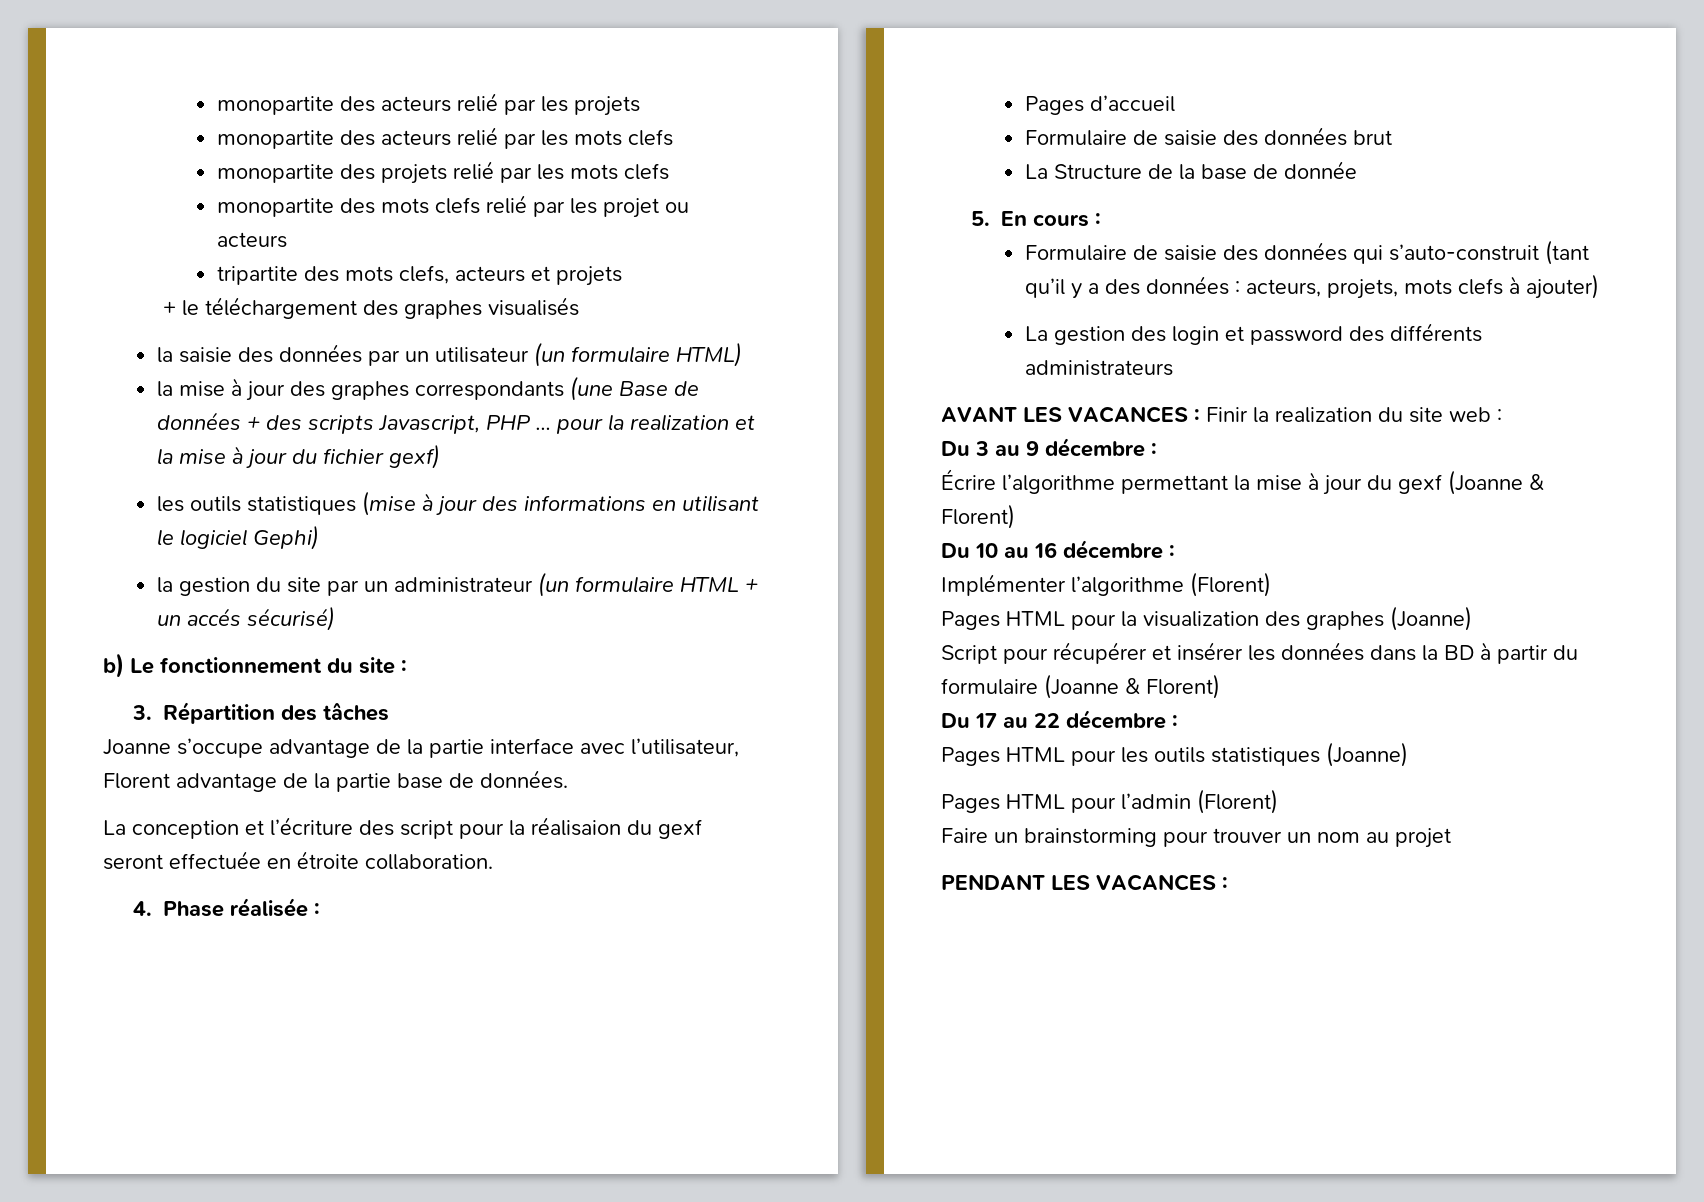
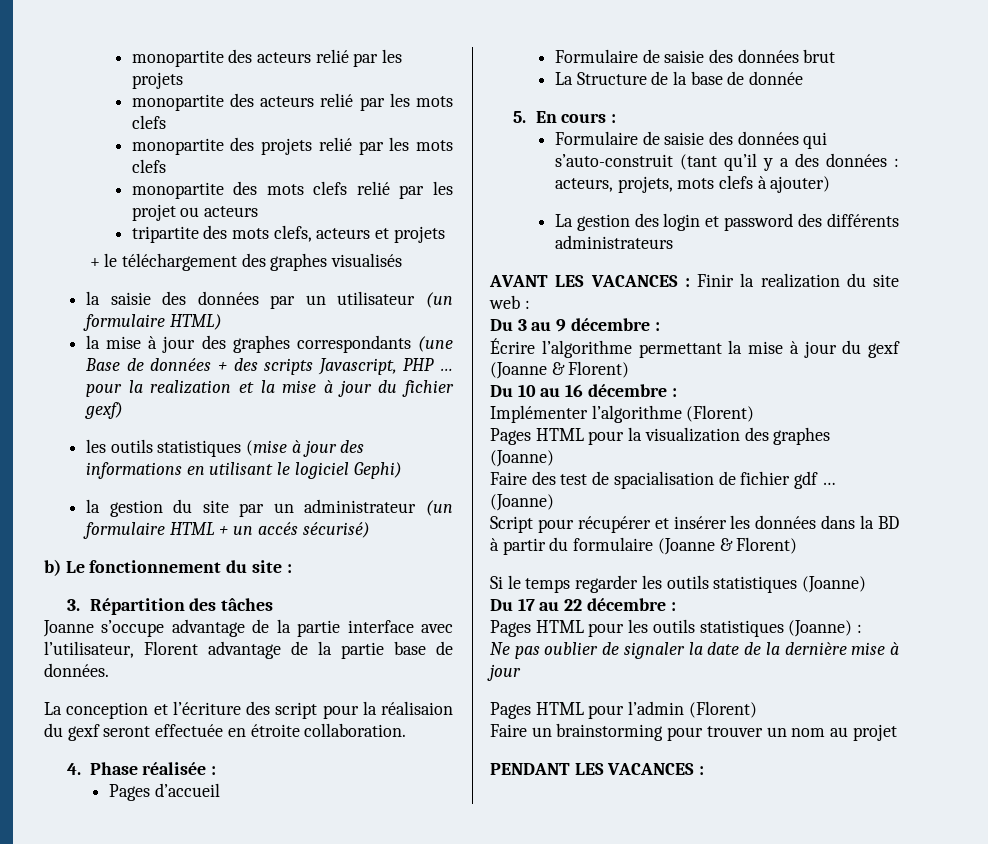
(1472, 618) none -> [490,471,836,489] [490,494,554,511] // Faire des test de spacialisation de fichier gdf … (Joanne)
(1220, 686) none -> [490,575,867,593] // Si le temps regarder les outils statistiques (Joanne)
(1408, 754) none -> [857,624,863,633] [490,642,899,659] [487,664,521,681] : // Ne pas oublier de signaler la date de la dernière mise à jour

